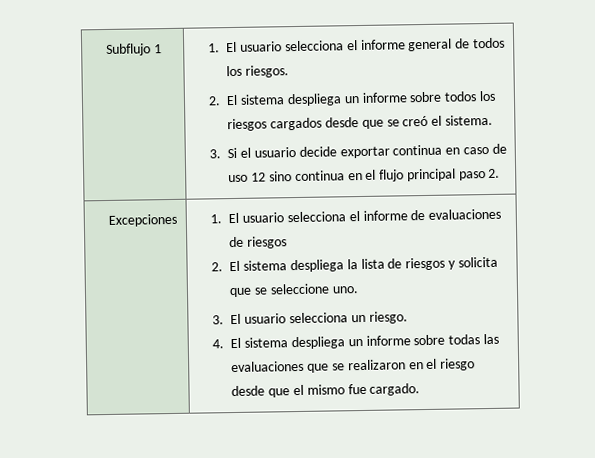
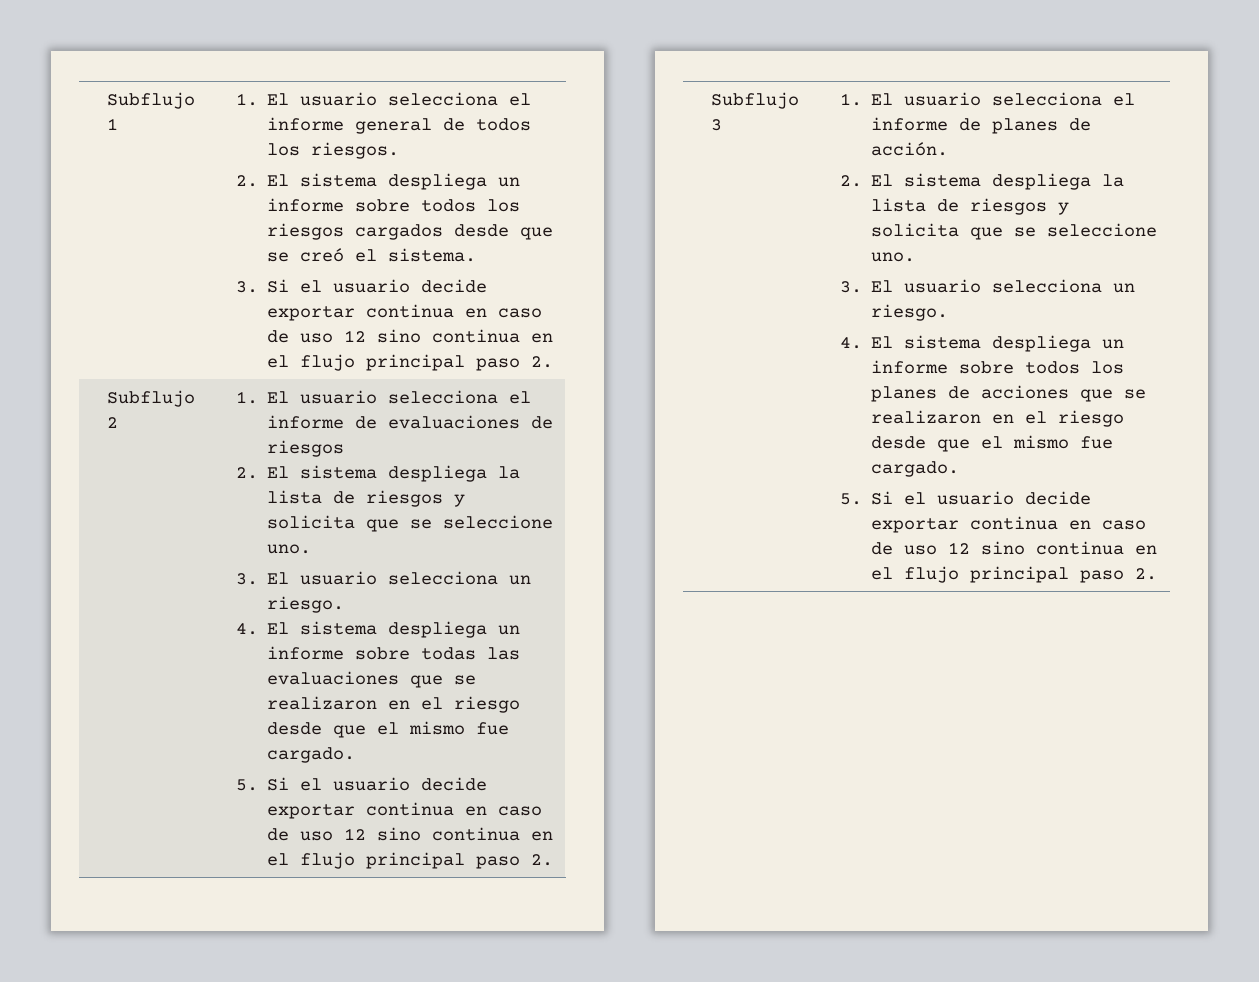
[108,213,178,227] Excepciones -> [106,390,195,407] [106,417,118,428] Subflujo 2
(421, 389) none -> [235,777,487,791] [266,802,542,819] [266,827,553,841] [266,852,553,869] [710,92,799,109] [710,119,722,131] [839,92,1135,106] [870,117,1091,134] [870,142,948,156] [839,173,1124,190] [870,198,1069,215] [870,223,1157,240] [870,252,915,262] [839,279,1135,293] [870,304,948,321] [839,335,1124,352] [870,360,1124,374] [870,385,1146,402] [870,410,1124,427] [870,435,1113,452] [870,461,959,477] [839,491,1091,505] [870,516,1146,533] [870,541,1157,555] [870,566,1157,583] // 5. Si el usuario decide exportar continua en caso de uso 12 sino continua en el flujo principal paso 2. // Subflujo 3 | 1. El usuario selecciona el informe de planes de acción. // 2. El sistema despliega la lista de riesgos y solicita que se seleccione uno. // 3. El usuario selecciona un riesgo. // 4. El sistema despliega un informe sobre todos los planes de acciones que se realizaron en el riesgo desde que el mismo fue cargado. // 5. Si el usuario decide exportar continua en caso de uso 12 sino continua en el flujo principal paso 2.

